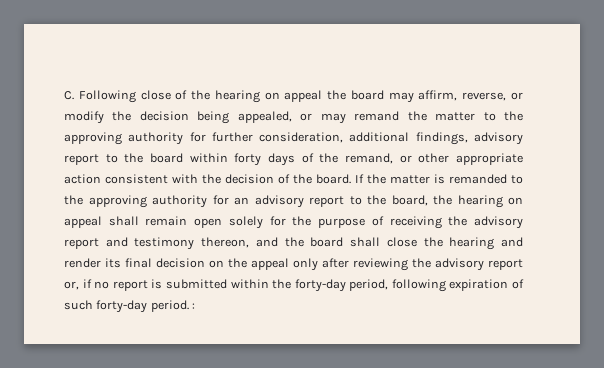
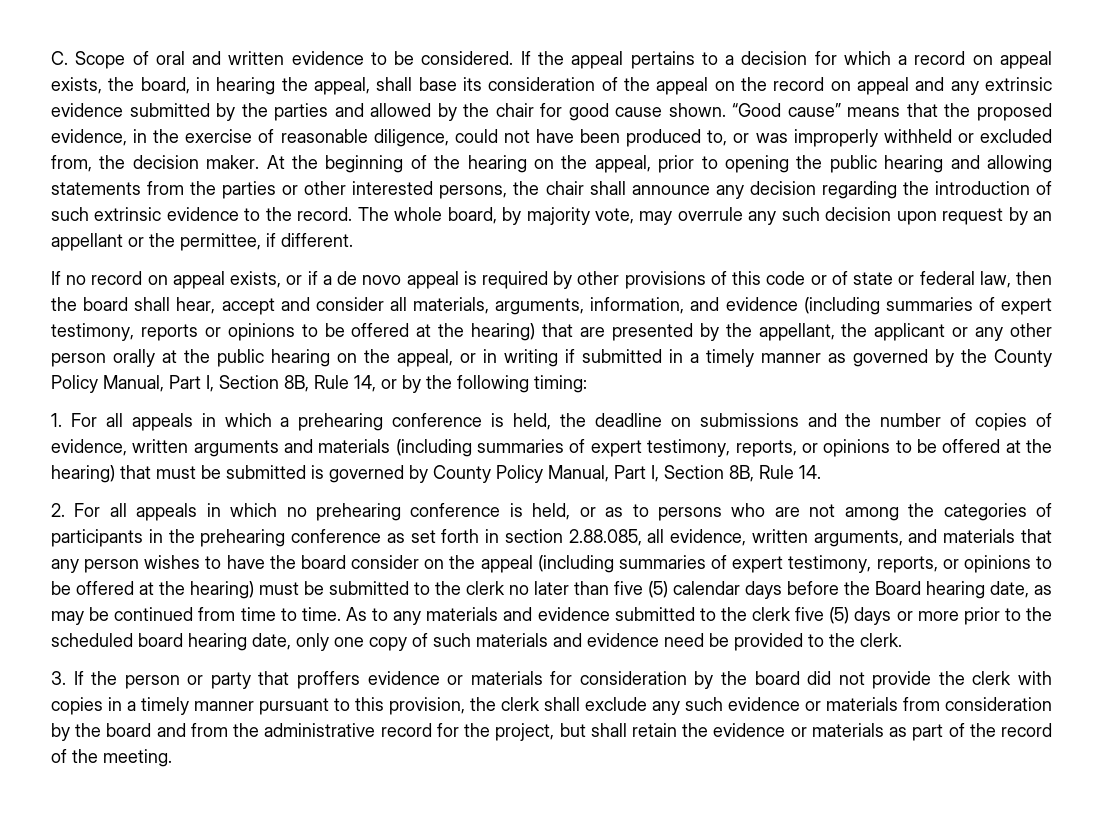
[78,90,523,103] [64,111,523,124] [64,132,523,145] [64,153,523,166] [64,174,523,184] [64,195,523,208] [64,216,523,229] [64,237,523,250] [64,258,523,271] [64,279,524,292] [64,300,196,313] Following close of the hearing on appeal the board may affirm, reverse, or modify the decision being appealed, or may remand the matter to the approving authority for further consideration, additional findings, advisory report to the board within forty days of the remand, or other appropriate action consistent with the decision of the board. If the matter is remanded to the approving authority for an advisory report to the board, the hearing on appeal shall remain open solely for the purpose of receiving the advisory report and testimony thereon, and the board shall close the hearing and render its final decision on the appeal only after reviewing the advisory report or, if no report is submitted within the forty-day period, following expiration of such forty-day period. : -> [75,51,1052,69] [51,77,1053,95] [51,103,1052,121] [51,129,1052,147] [51,155,1052,173] [51,181,1052,199] [51,207,1053,225] [51,233,353,251] [51,271,1053,289] [51,297,1052,315] [51,323,1052,341] [51,349,1052,367] [51,375,587,393] [51,413,1052,431] [51,439,1053,457] [51,465,821,483] [51,503,1052,521] [51,529,1052,547] [51,555,1052,573] [51,581,1052,599] [51,607,1052,625] [51,633,902,651] [51,671,1052,689] [51,697,1052,715] [51,723,1053,741] [51,749,172,767] Scope of oral and written evidence to be considered. If the appeal pertains to a decision for which a record on appeal exists, the board, in hearing the appeal, shall base its consideration of the appeal on the record on appeal and any extrinsic evidence submitted by the parties and allowed by the chair for good cause shown. “Good cause” means that the proposed evidence, in the exercise of reasonable diligence, could not have been produced to, or was improperly withheld or excluded from, the decision maker. At the beginning of the hearing on the appeal, prior to opening the public hearing and allowing statements from the parties or other interested persons, the chair shall announce any decision regarding the introduction of such extrinsic evidence to the record. The whole board, by majority vote, may overrule any such decision upon request by an appellant or the permittee, if different. // If no record on appeal exists, or if a de novo appeal is required by other provisions of this code or of state or federal law, then the board shall hear, accept and consider all materials, arguments, information, and evidence (including summaries of expert testimony, reports or opinions to be offered at the hearing) that are presented by the appellant, the applicant or any other person orally at the public hearing on the appeal, or in writing if submitted in a timely manner as governed by the County Policy Manual, Part I, Section 8B, Rule 14, or by the following timing: // 1. For all appeals in which a prehearing conference is held, the deadline on submissions and the number of copies of evidence, written arguments and materials (including summaries of expert testimony, reports, or opinions to be offered at the hearing) that must be submitted is governed by County Policy Manual, Part I, Section 8B, Rule 14. // 2. For all appeals in which no prehearing conference is held, or as to persons who are not among the categories of participants in the prehearing conference as set forth in section 2.88.085, all evidence, written arguments, and materials that any person wishes to have the board consider on the appeal (including summaries of expert testimony, reports, or opinions to be offered at the hearing) must be submitted to the clerk no later than five (5) calendar days before the Board hearing date, as may be continued from time to time. As to any materials and evidence submitted to the clerk five (5) days or more prior to the scheduled board hearing date, only one copy of such materials and evidence need be provided to the clerk. // 3. If the person or party that proffers evidence or materials for consideration by the board did not provide the clerk with copies in a timely manner pursuant to this provision, the clerk shall exclude any such evidence or materials from consideration by the board and from the administrative record for the project, but shall retain the evidence or materials as part of the record of the meeting.

